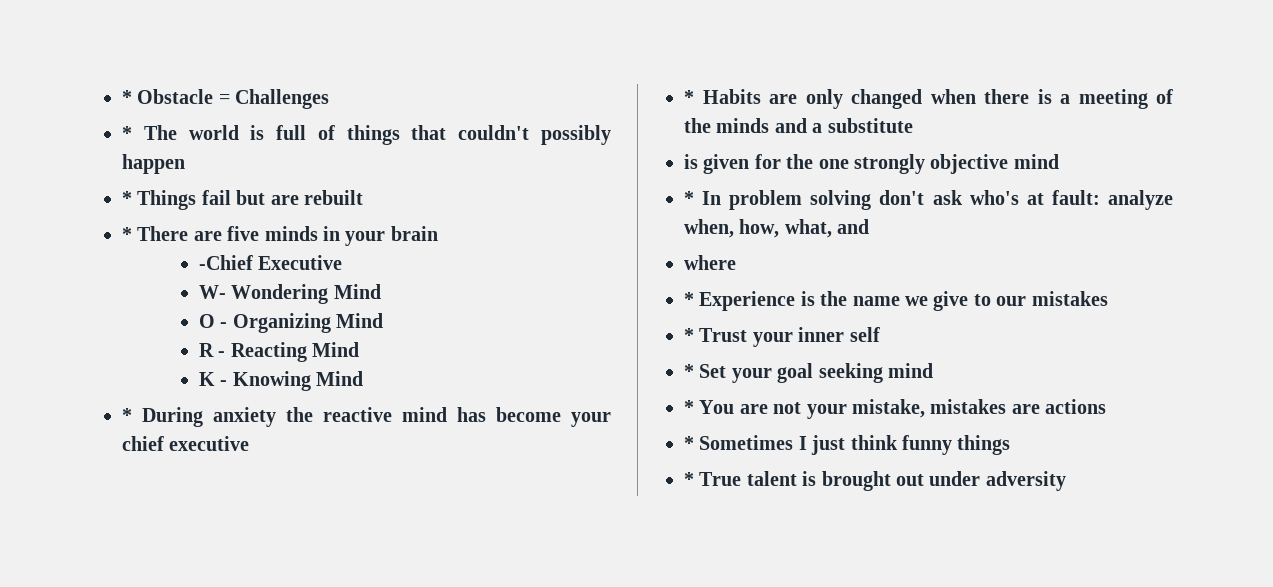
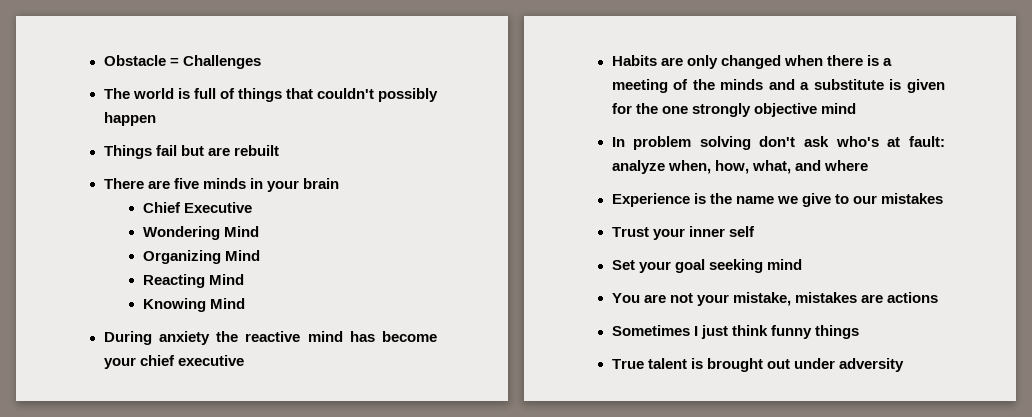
[122,90,132,104] * -> (103, 60) none
[122,126,132,140] * -> (261, 62) none
[122,191,132,205] * -> (156, 119) none
[122,227,132,241] * -> (279, 150) none
[199,255,254,270] -Chief -> [142,202,181,213] Chief
[199,285,227,299] W- -> (253, 207) none
[199,314,228,328] O - -> (260, 231) none
[199,343,226,357] R - -> (261, 255) none
[199,372,228,386] K - -> (245, 279) none
[122,408,132,422] * -> (246, 303) none
[684,90,694,104] * -> (244, 360) none
(913, 125) // -> (884, 84) none
[684,191,694,205] * -> (856, 108) none
(870, 226) // -> (821, 165) none
[684,292,694,306] * -> (868, 165) none
[684,328,694,342] * -> (943, 198) none
[684,364,694,378] * -> (755, 231) none
[684,400,694,414] * -> (802, 264) none
[684,436,694,450] * -> (938, 297) none
[684,472,694,486] * -> (859, 332) none

